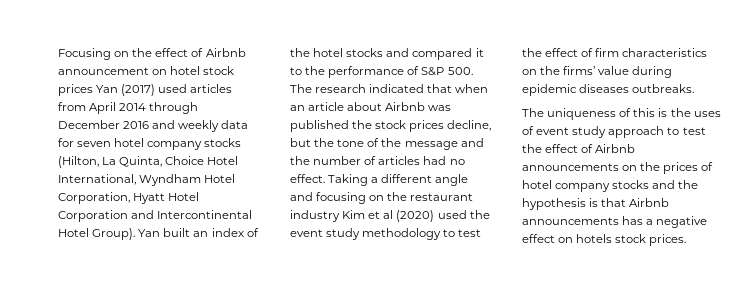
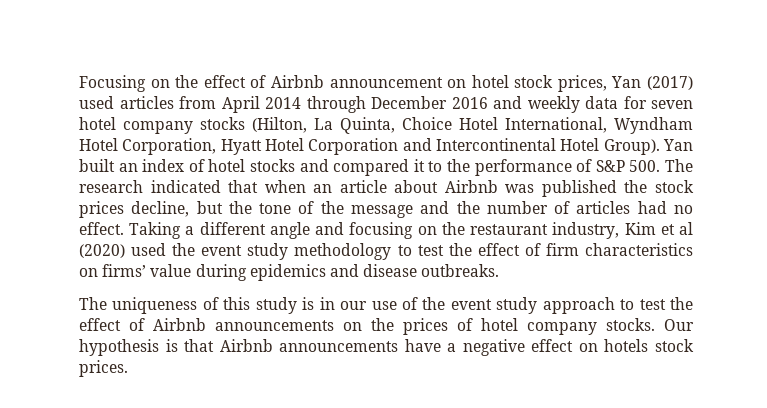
[58,84,93,96] prices -> [557,75,607,92] prices,
[290,48,310,57] the -> (205, 165) none
[290,210,340,222] industry -> [552,222,620,239] industry,
[540,66,561,75] the -> (98, 272) none
[522,84,630,96] epidemic diseases -> [249,264,418,281] epidemics and disease
[658,108,721,117] [522,126,534,135] is the uses of -> [255,297,446,314] study is in our use of the
[612,180,699,189] stocks and the -> [606,318,694,331] stocks. Our
[622,216,644,225] has -> [404,339,441,352] have

